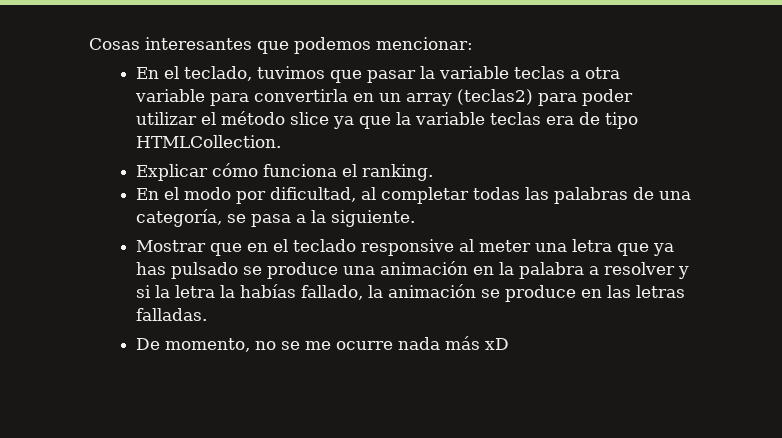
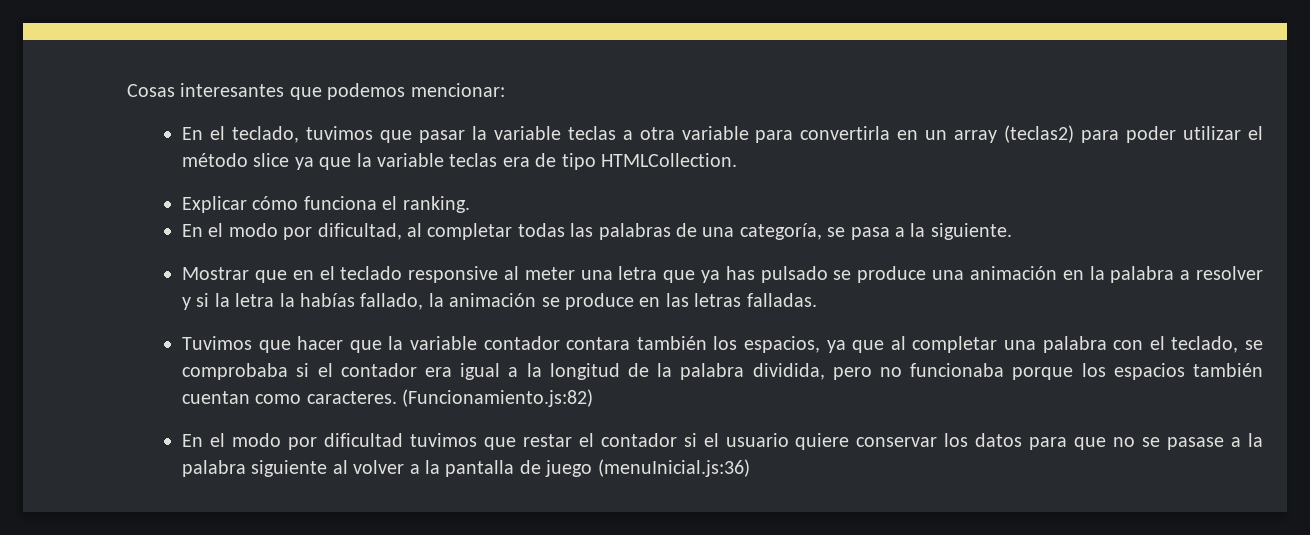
[135,336,509,352] De momento, no se me ocurre nada más xD -> [182,336,1263,353] [182,363,1264,380] [182,389,594,407] [182,433,1263,450] [182,459,750,477] Tuvimos que hacer que la variable contador contara también los espacios, ya que al completar una palabra con el teclado, se comprobaba si el contador era igual a la longitud de la palabra dividida, pero no funcionaba porque los espacios también cuentan como caracteres. (Funcionamiento.js:82) // En el modo por dificultad tuvimos que restar el contador si el usuario quiere conservar los datos para que no se pasase a la palabra siguiente al volver a la pantalla de juego (menuInicial.js:36)

